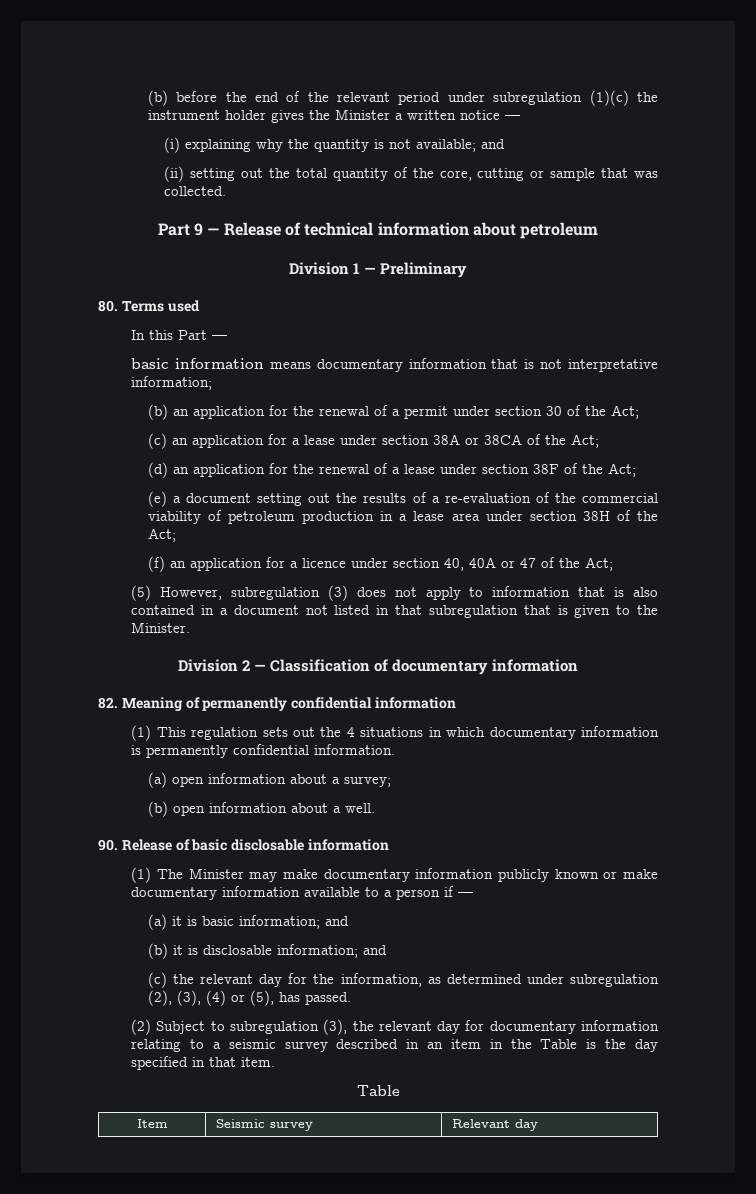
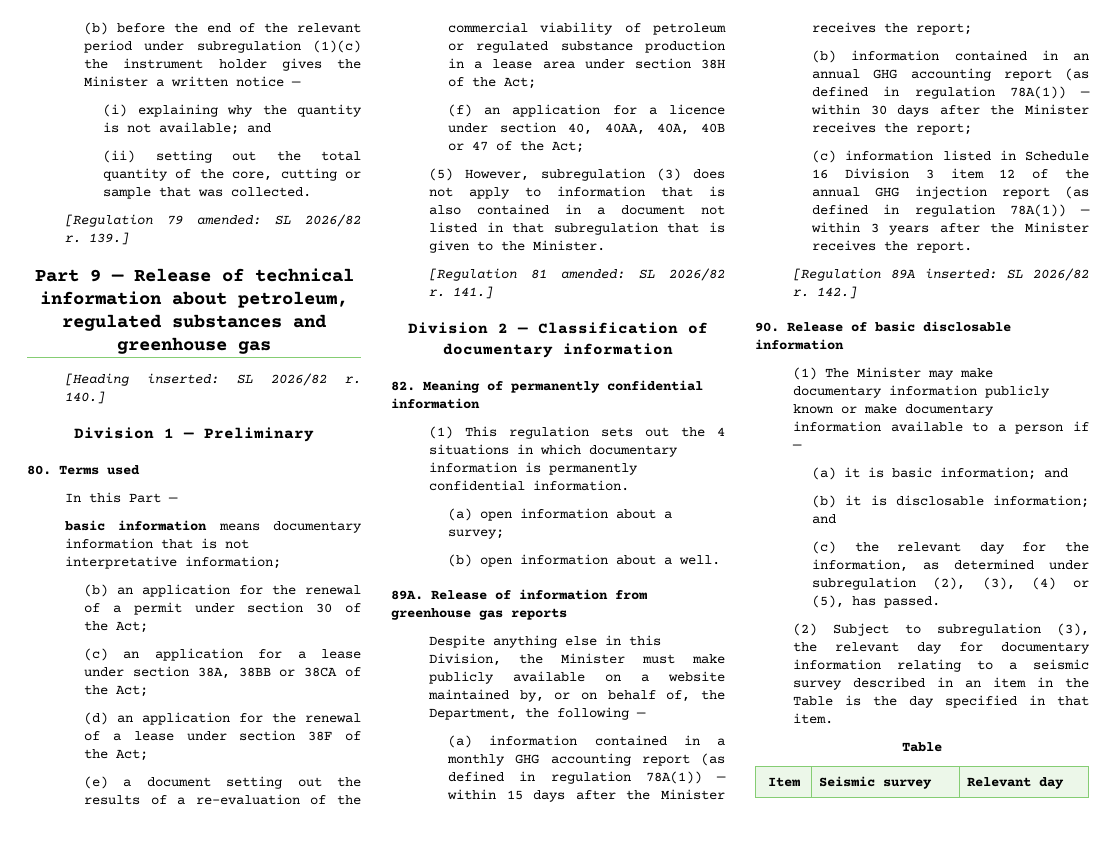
(227, 191) none -> [65,214,362,227] [65,232,130,245] // [Regulation 79 amended: SL 2026/82 r. 139.]
[520,222,599,239] petroleum -> [238,291,348,308] [62,314,327,331] [117,337,271,354] [65,373,362,386] [65,391,106,404] petroleum, regulated substances and greenhouse gas // [Heading inserted: SL 2026/82 r. 140.]
[432,434,460,445] 38A -> [197,667,271,679] 38A, 38BB
(296, 517) none -> [448,41,633,53] or regulated substance
[468,557,496,568] 40A -> [604,123,725,135] 40AA, 40A, 40B
(191, 627) none -> [429,268,725,281] [429,286,494,299] // [Regulation 81 amended: SL 2026/82 r. 141.]
(375, 808) none -> [391,589,647,600] [391,608,567,620] [429,635,662,648] [429,653,725,666] [429,671,725,684] [428,689,725,702] [429,707,647,720] [448,735,725,748] [447,753,725,766] [448,771,726,784] [447,789,725,802] [812,22,973,35] [812,50,1089,63] [812,68,1089,81] [812,86,1090,99] [811,104,1089,117] [812,122,973,135] [812,150,1089,163] [812,168,1089,179] [812,186,1089,199] [812,204,1090,217] [811,222,1089,235] [812,240,973,253] [793,268,1089,281] [793,286,858,299] // 89A. Release of information from greenhouse gas reports // Despite anything else in this Division, the Minister must make publicly available on a website maintained by, or on behalf of, the Department, the following — // (a) information contained in a monthly GHG accounting report (as defined in regulation 78A(1)) — within 15 days after the Minister receives the report; // (b) information contained in an annual GHG accounting report (as defined in regulation 78A(1)) — within 30 days after the Minister receives the report; // (c) information listed in Schedule 16 Division 3 item 12 of the annual GHG injection report (as defined in regulation 78A(1)) — within 3 years after the Minister receives the report. // [Regulation 89A inserted: SL 2026/82 r. 142.]

